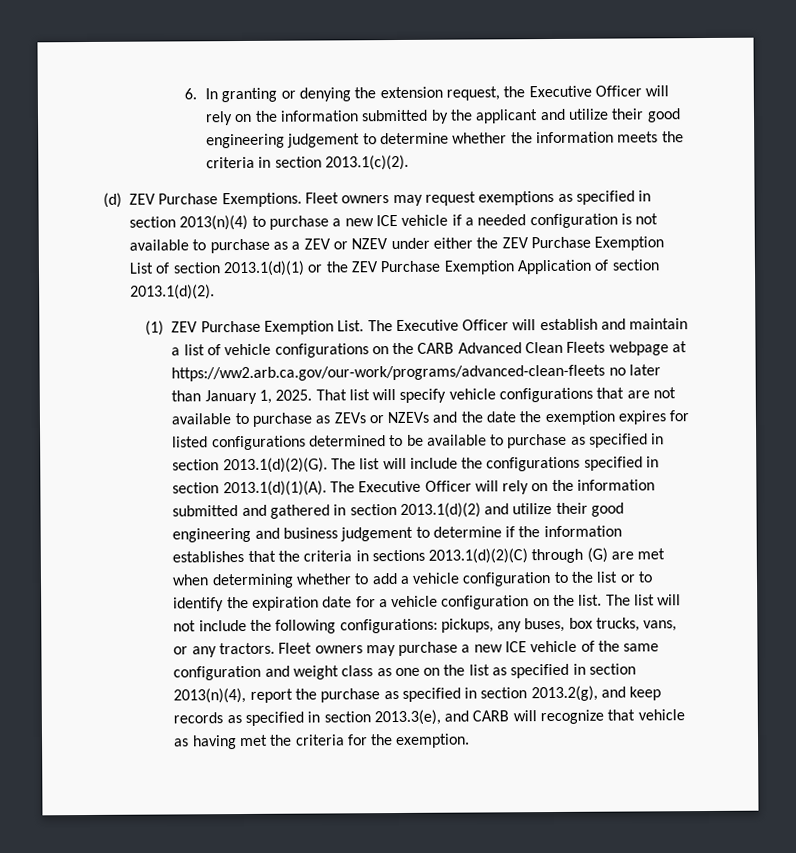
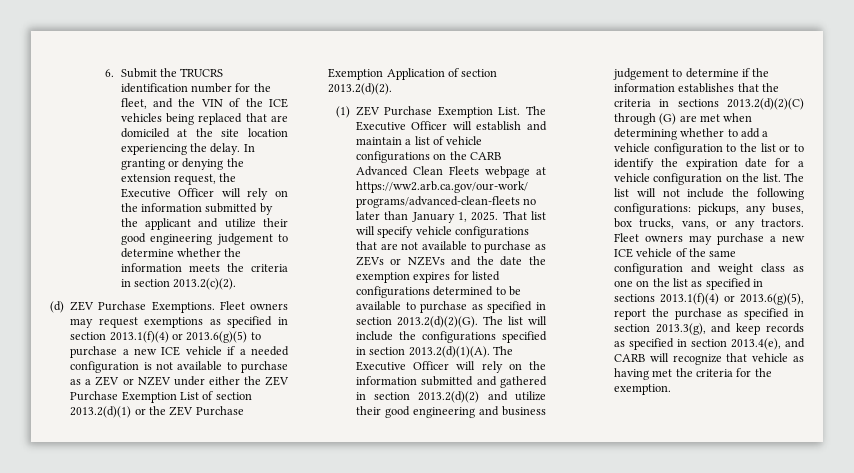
(198, 94) none -> [120,68,224,78] [120,83,271,93] [120,98,288,109] [120,113,288,125] [120,128,288,138] [120,143,241,155] Submit the TRUCRS identification number for the fleet, and the VIN of the ICE vehicles being replaced that are domiciled at the site location experiencing the delay.
[325,154,410,171] 2013.1(c)(2). -> [173,278,237,290] 2013.2(c)(2).
[179,214,249,231] 2013(n)(4) -> [109,331,248,343] 2013.1(f)(4) or 2013.6(g)(5)
[222,260,305,277] 2013.1(d)(1) -> [70,406,132,418] 2013.2(d)(1)
[130,284,215,300] 2013.1(d)(2). -> [328,83,393,95] 2013.2(d)(2).
[222,457,328,474] 2013.1(d)(2)(G). -> [396,316,478,328] 2013.2(d)(2)(G).
[222,480,327,497] 2013.1(d)(1)(A). -> [408,346,490,358] 2013.2(d)(1)(A).
[399,502,481,518] 2013.1(d)(2) -> [418,391,480,403] 2013.2(d)(2)
[428,548,529,564] 2013.1(d)(2)(C) -> [727,98,804,110] 2013.2(d)(2)(C)
[589,663,637,675] [173,687,247,704] section 2013(n)(4), -> [613,293,804,305] sections 2013.1(f)(4) or 2013.6(g)(5),
[530,685,598,702] 2013.2(g), -> [655,323,706,335] 2013.3(g),
[373,709,441,726] 2013.3(e), -> [730,338,781,350] 2013.4(e),

